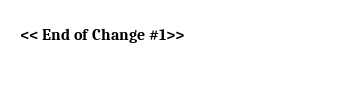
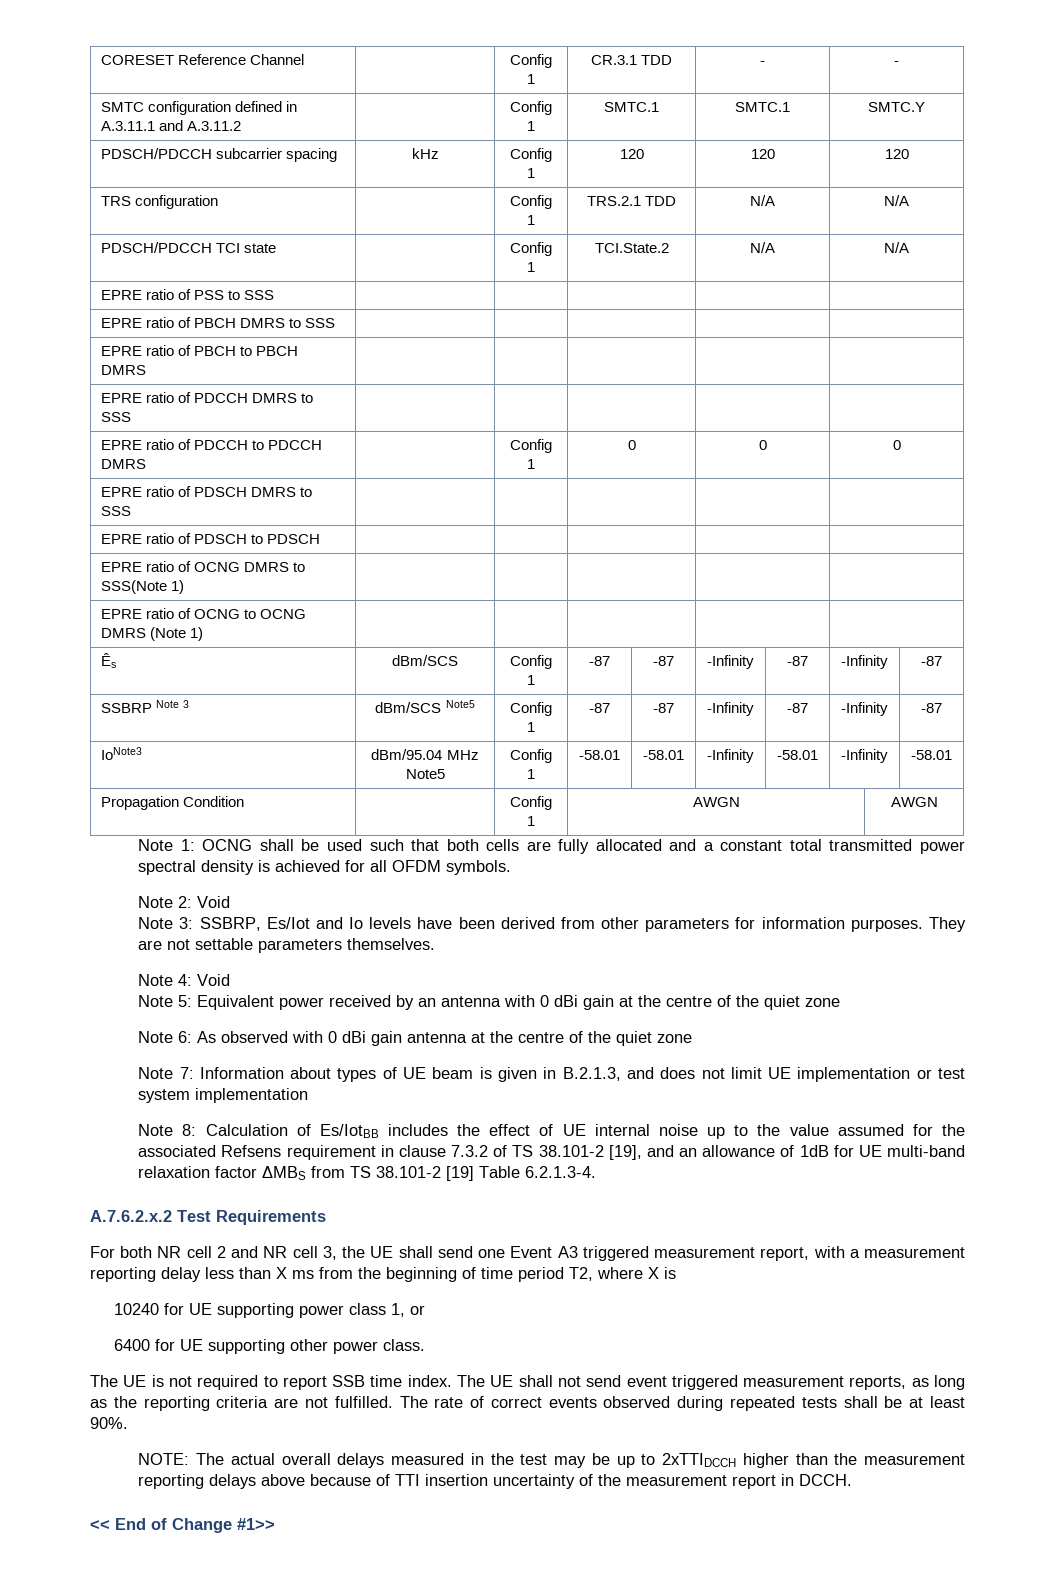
(20, 35) none -> [101,54,305,65] [510,54,552,68] [527,74,535,84] [590,55,673,65] [760,61,765,65] [894,61,899,65] [101,101,298,115] [101,120,242,131] [510,101,552,115] [527,121,535,131] [604,102,659,112] [735,102,790,112] [868,102,925,112] [101,148,338,162] [411,148,439,159] [510,148,552,162] [527,168,535,178] [619,149,644,159] [750,149,775,159] [884,149,909,159] [101,195,219,209] [510,195,552,209] [527,215,535,225] [586,196,677,206] [750,195,775,206] [884,195,909,206] [101,242,277,253] [510,242,552,256] [527,262,535,272] [594,243,669,253] [750,242,775,253] [884,242,909,253] [101,289,275,300] [101,317,336,328] [101,345,299,356] [101,365,147,375] [101,392,314,403] [101,412,132,422] [101,439,323,450] [101,459,147,469] [510,439,552,453] [527,459,535,469] [627,440,636,450] [758,440,767,450] [892,440,901,450] [101,486,313,497] [101,506,132,516] [101,533,321,544] [101,561,306,572] [101,580,185,594] [101,608,307,619] [101,627,204,641] [101,653,117,668] [392,655,458,666] [510,655,552,669] [527,675,535,685] [589,656,610,666] [653,656,674,666] [707,655,754,669] [787,656,808,666] [841,655,888,669] [921,656,942,666] [101,700,190,713] [375,700,475,713] [510,702,552,716] [527,722,535,732] [589,703,610,713] [653,703,674,713] [707,702,754,716] [787,703,808,713] [841,702,888,716] [921,703,942,713] [101,747,143,760] [371,749,479,760] [405,769,445,779] [510,749,552,763] [527,769,535,779] [579,750,620,760] [643,750,684,760] [707,749,754,763] [777,750,818,760] [841,749,888,763] [911,750,952,760] [101,796,245,810] [510,796,552,810] [527,816,535,826] [692,797,740,807] [890,797,938,807] [138,839,966,854] [138,860,512,875] [138,896,231,908] [138,917,967,932] [138,938,436,953] [138,974,231,986] [138,995,841,1010] [138,1031,693,1046] [138,1067,965,1082] [138,1088,309,1103] [138,1124,965,1139] [138,1145,966,1160] [138,1166,597,1181] [90,1210,326,1225] [90,1246,965,1261] [90,1267,676,1282] [114,1303,426,1318] [114,1339,426,1354] [90,1375,965,1390] [90,1396,965,1411] [90,1417,128,1429] [138,1453,965,1468] [138,1474,853,1489] CORESET Reference Channel | | Config 1 | CR.3.1 TDD | - | - // SMTC configuration defined in A.3.11.1 and A.3.11.2 | | Config 1 | SMTC.1 | SMTC.1 | SMTC.Y // PDSCH/PDCCH subcarrier spacing | kHz | Config 1 | 120 | 120 | 120 // TRS configuration | | Config 1 | TRS.2.1 TDD | N/A | N/A // PDSCH/PDCCH TCI state | | Config 1 | TCI.State.2 | N/A | N/A // EPRE ratio of PSS to SSS | | | | | // EPRE ratio of PBCH DMRS to SSS | | | | | // EPRE ratio of PBCH to PBCH DMRS | | | | | // EPRE ratio of PDCCH DMRS to SSS | | | | | // EPRE ratio of PDCCH to PDCCH DMRS | | Config 1 | 0 | 0 | 0 // EPRE ratio of PDSCH DMRS to SSS | | | | | // EPRE ratio of PDSCH to PDSCH | | | | | // EPRE ratio of OCNG DMRS to SSS(Note 1) | | | | | // EPRE ratio of OCNG to OCNG DMRS (Note 1) | | | | | // Ês | dBm/SCS | Config 1 | -87 | -87 | -Infinity | -87 | -Infinity | -87 // SSBRP Note 3 | dBm/SCS Note5 | Config 1 | -87 | -87 | -Infinity | -87 | -Infinity | -87 // IoNote3 | dBm/95.04 MHz Note5 | Config 1 | -58.01 | -58.01 | -Infinity | -58.01 | -Infinity | -58.01 // Propagation Condition | | Config 1 | AWGN | AWGN // Note 1: OCNG shall be used such that both cells are fully allocated and a constant total transmitted power spectral density is achieved for all OFDM symbols. // Note 2: Void // Note 3: SSBRP, Es/Iot and Io levels have been derived from other parameters for information purposes. They are not settable parameters themselves. // Note 4: Void // Note 5: Equivalent power received by an antenna with 0 dBi gain at the centre of the quiet zone // Note 6: As observed with 0 dBi gain antenna at the centre of the quiet zone // Note 7: Information about types of UE beam is given in B.2.1.3, and does not limit UE implementation or test system implementation // Note 8: Calculation of Es/IotBB includes the effect of UE internal noise up to the value assumed for the associated Refsens requirement in clause 7.3.2 of TS 38.101-2 [19], and an allowance of 1dB for UE multi-band relaxation factor ΔMBS from TS 38.101-2 [19] Table 6.2.1.3-4. // A.7.6.2.x.2 Test Requirements // For both NR cell 2 and NR cell 3, the UE shall send one Event A3 triggered measurement report, with a measurement reporting delay less than X ms from the beginning of time period T2, where X is // 10240 for UE supporting power class 1, or // 6400 for UE supporting other power class. // The UE is not required to report SSB time index. The UE shall not send event triggered measurement reports, as long as the reporting criteria are not fulfilled. The rate of correct events observed during repeated tests shall be at least 90%. // NOTE: The actual overall delays measured in the test may be up to 2xTTIDCCH higher than the measurement reporting delays above because of TTI insertion uncertainty of the measurement report in DCCH. //

